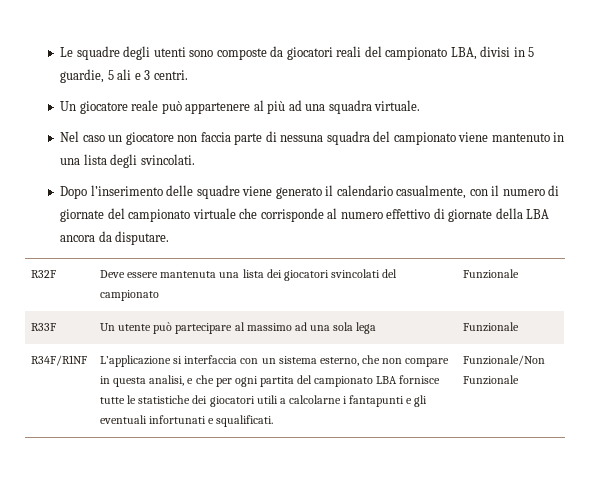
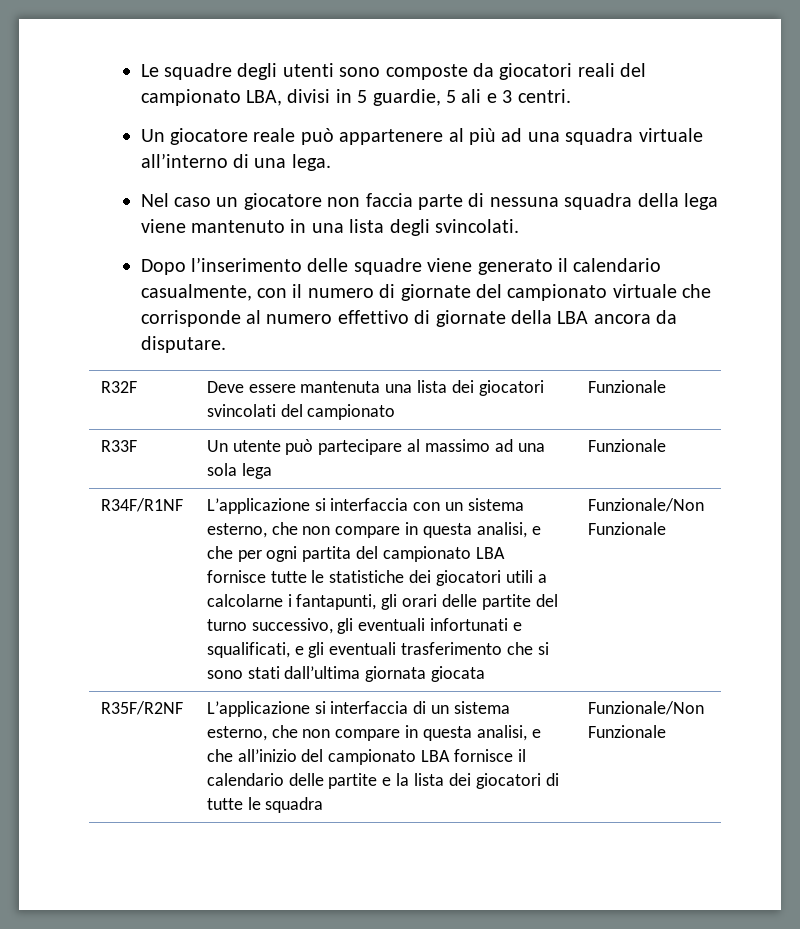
[374,100,421,111] virtuale. -> [638,128,703,142] [140,153,331,171] virtuale all’interno di una lega.
[373,131,456,145] del campionato -> [637,193,718,210] della lega
[349,395,428,407] [100,415,274,427] fantapunti e gli eventuali infortunati e squalificati. -> [296,594,558,610] [206,618,523,634] [206,642,549,658] [206,666,486,682] [587,498,704,512] [587,522,666,535] [100,701,183,715] [206,701,511,717] [206,725,541,741] [206,749,526,765] [206,773,559,789] [206,797,324,813] fantapunti, gli orari delle partite del turno successivo, gli eventuali infortunati e squalificati, e gli eventuali trasferimento che si sono stati dall’ultima giornata giocata | Funzionale/Non Funzionale // R35F/R2NF | L’applicazione si interfaccia di un sistema esterno, che non compare in questa analisi, e che all’inizio del campionato LBA fornisce il calendario delle partite e la lista dei giocatori di tutte le squadra

